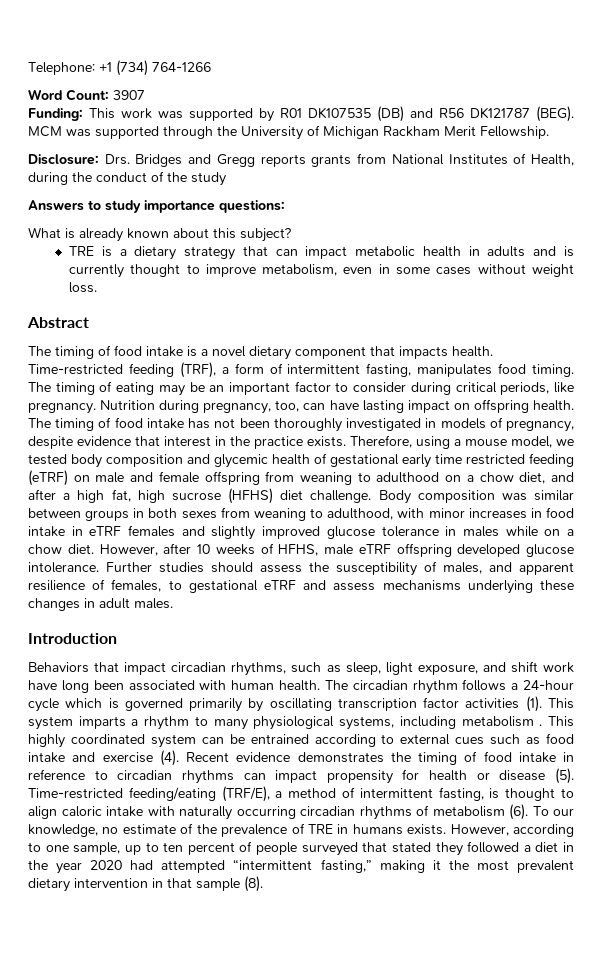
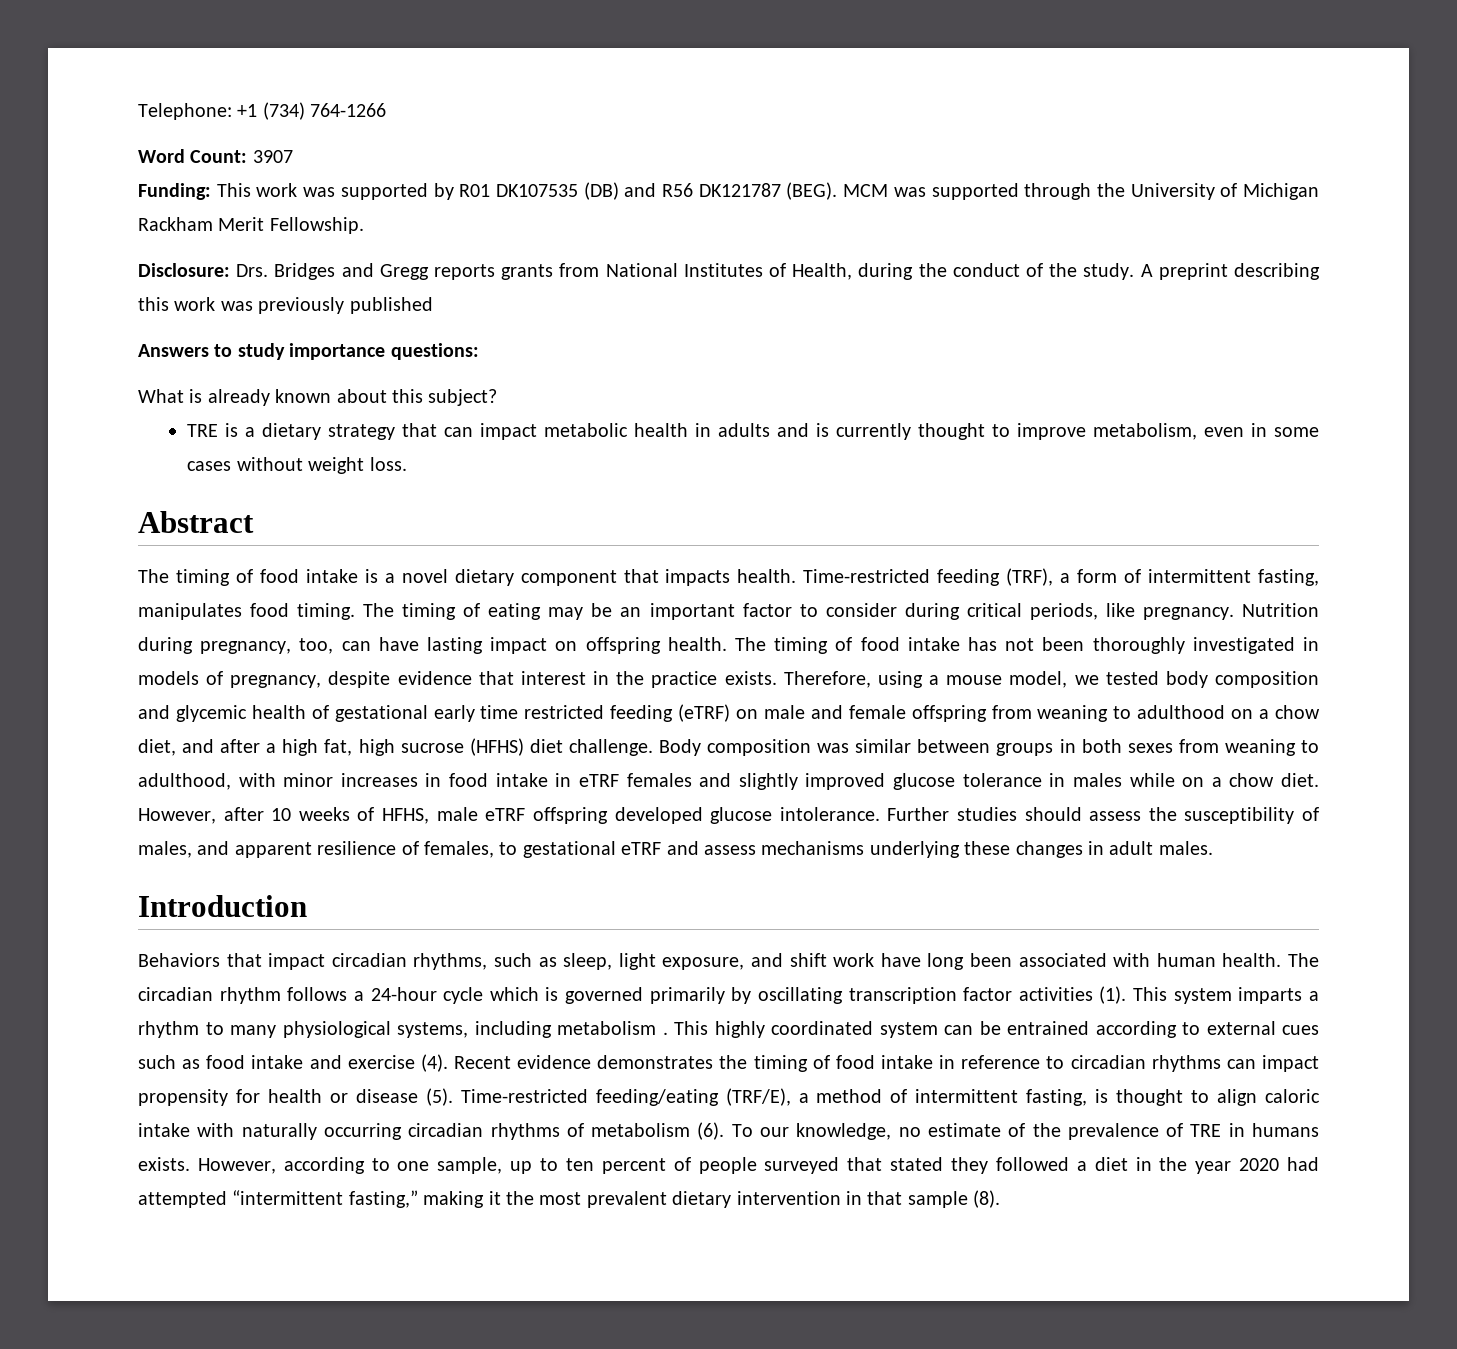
[191,172,226,186] study -> [1083,263,1321,280] [138,297,433,314] study. A preprint describing this work was previously published

